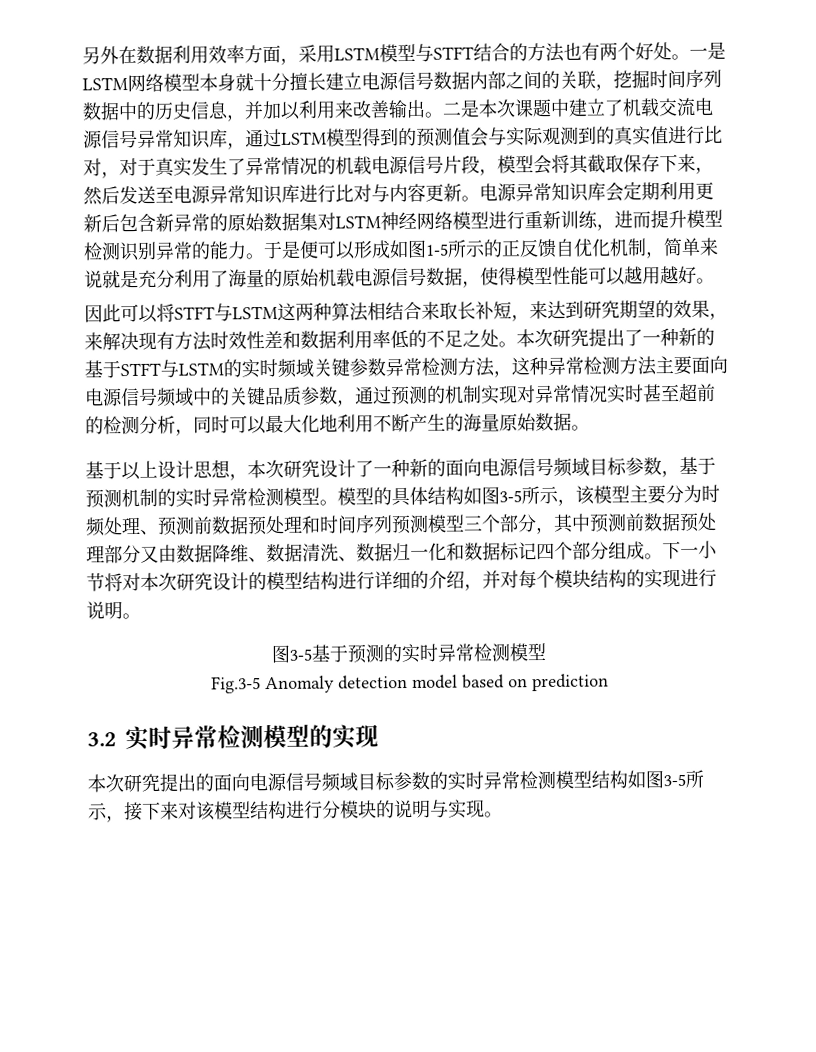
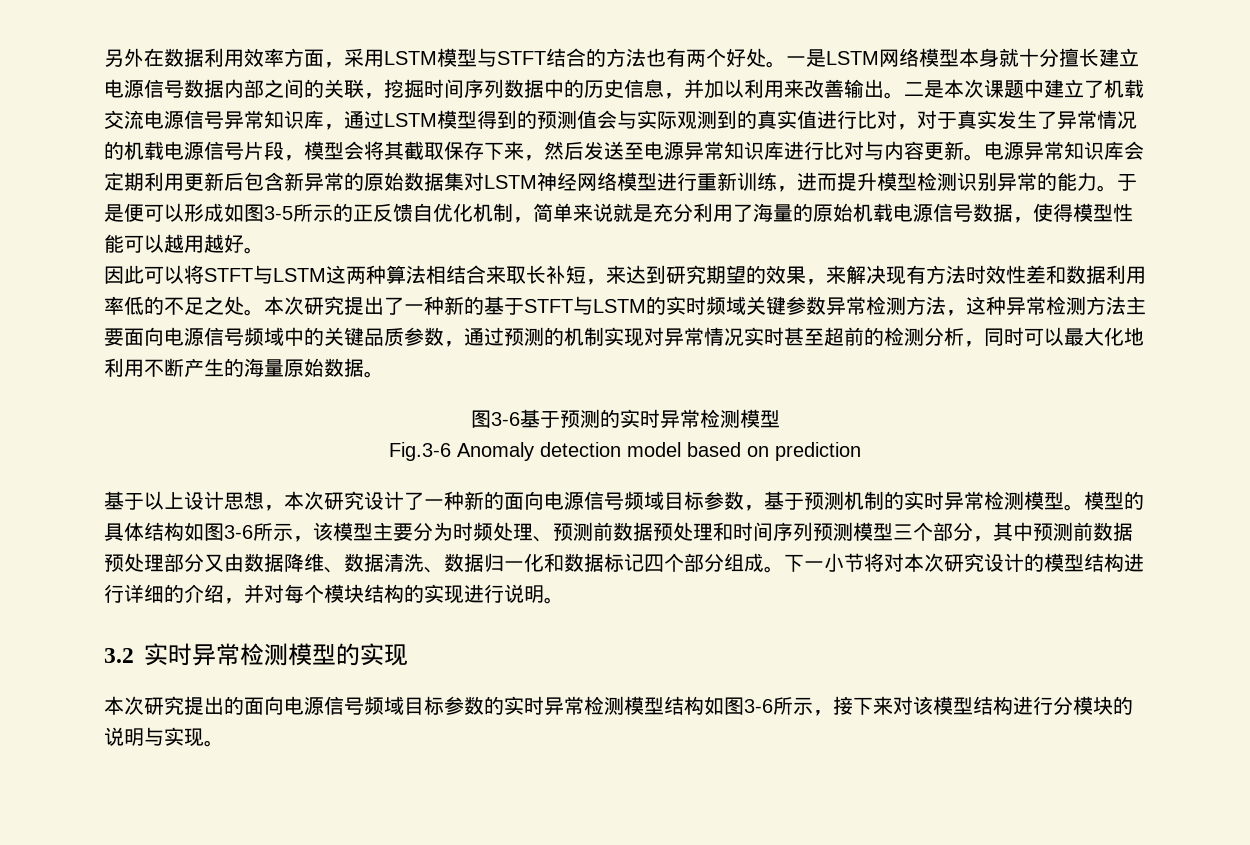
[425,243,449,256] 1-5 -> [264,206,293,220] 3-5
(590, 427) none -> [470,409,780,428] [389,442,861,461] // 图3-6基于预测的实时异常检测模型 // Fig.3-6 Anomaly detection model based on prediction
[499,490,522,503] 3-5 -> [224,525,253,539] 3-6
[271,642,546,664] [210,673,609,694] // 图3-5基于预测的实时异常检测模型 // Fig.3-5 Anomaly detection model based on prediction -> (564, 600) none
[663,773,686,787] 3-5 -> [744,699,773,713] 3-6

